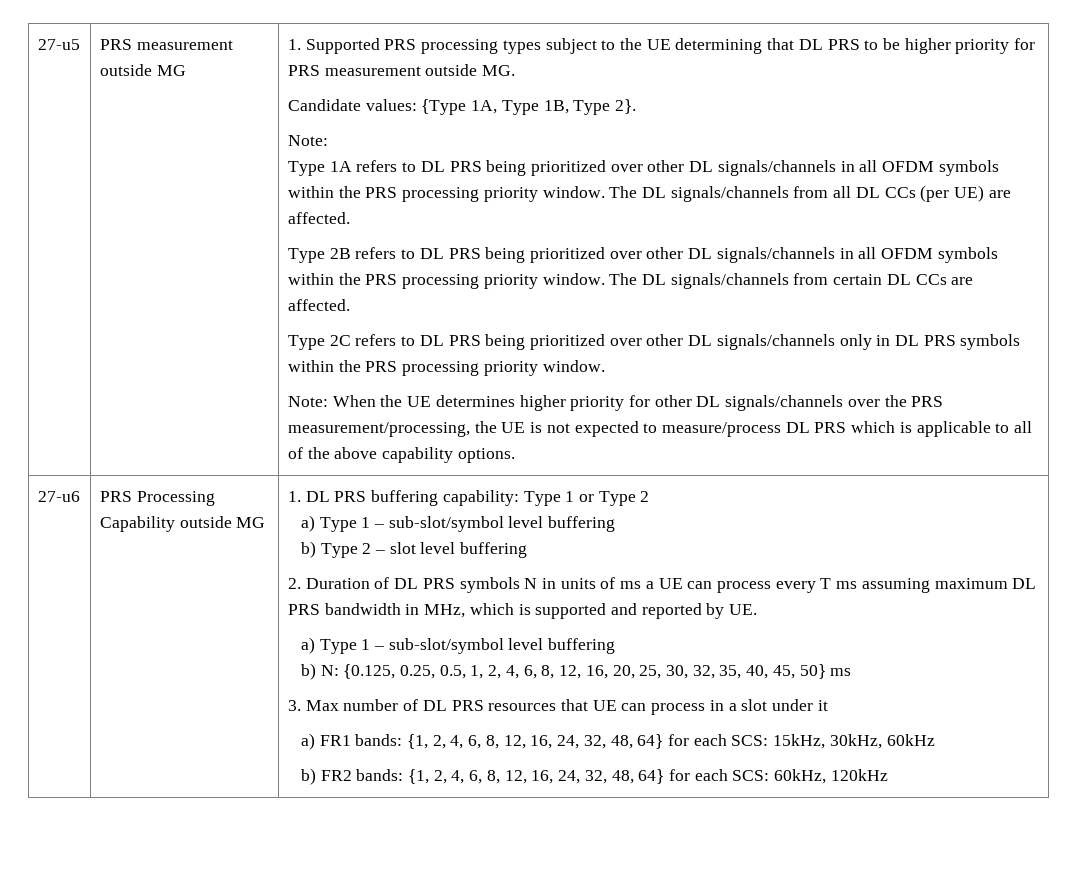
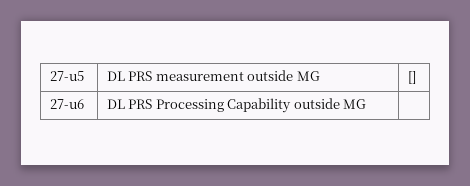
(80, 44) none -> [106,71,125,81] DL
[287,38,1036,54] [287,64,516,76] [287,99,636,115] [287,135,328,146] [287,160,999,176] [287,185,1011,202] [287,212,350,224] [287,247,998,263] [287,273,974,289] [287,299,350,311] [287,334,1021,350] [287,360,605,376] [287,395,944,411] [287,421,1033,437] [287,447,515,463] 1. Supported PRS processing types subject to the UE determining that DL PRS to be higher priority for PRS measurement outside MG. // Candidate values: {Type 1A, Type 1B, Type 2}. // Note: // Type 1A refers to DL PRS being prioritized over other DL signals/channels in all OFDM symbols within the PRS processing priority window. The DL signals/channels from all DL CCs (per UE) are affected. // Type 2B refers to DL PRS being prioritized over other DL signals/channels in all OFDM symbols within the PRS processing priority window. The DL signals/channels from certain DL CCs are affected. // Type 2C refers to DL PRS being prioritized over other DL signals/channels only in DL PRS symbols within the PRS processing priority window. // Note: When the UE determines higher priority for other DL signals/channels over the PRS measurement/processing, the UE is not expected to measure/process DL PRS which is applicable to all of the above capability options. -> [407,71,416,84] []
(80, 496) none -> [106,99,125,109] DL
[287,490,650,506] [300,515,616,532] [300,541,528,558] [287,577,1037,593] [287,603,758,619] [300,637,616,654] [300,663,852,680] [287,699,828,715] [300,733,935,750] [300,768,888,785] 1. DL PRS buffering capability: Type 1 or Type 2 // a) Type 1 – sub-slot/symbol level buffering // b) Type 2 – slot level buffering // 2. Duration of DL PRS symbols N in units of ms a UE can process every T ms assuming maximum DL PRS bandwidth in MHz, which is supported and reported by UE. // a) Type 1 – sub-slot/symbol level buffering // b) N: {0.125, 0.25, 0.5, 1, 2, 4, 6, 8, 12, 16, 20, 25, 30, 32, 35, 40, 45, 50} ms // 3. Max number of DL PRS resources that UE can process in a slot under it // a) FR1 bands: {1, 2, 4, 6, 8, 12, 16, 24, 32, 48, 64} for each SCS: 15kHz, 30kHz, 60kHz // b) FR2 bands: {1, 2, 4, 6, 8, 12, 16, 24, 32, 48, 64} for each SCS: 60kHz, 120kHz -> (367, 104) none

